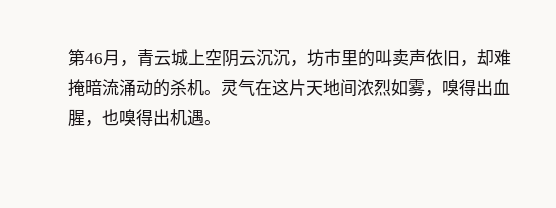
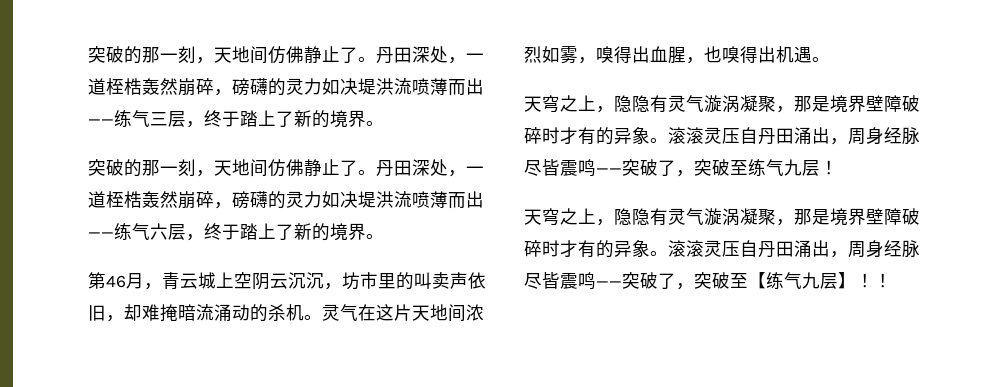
(68, 57) none -> [88,46,484,64] [88,78,484,96] [88,110,384,128] [88,159,484,177] [88,191,484,209] [88,223,384,241] 突破的那一刻，天地间仿佛静止了。丹田深处，一道桎梏轰然崩碎，磅礴的灵力如决堤洪流喷薄而出——练气三层，终于踏上了新的境界。 // 突破的那一刻，天地间仿佛静止了。丹田深处，一道桎梏轰然崩碎，磅礴的灵力如决堤洪流喷薄而出——练气六层，终于踏上了新的境界。 //
(221, 122) none -> [524,95,920,113] [524,127,920,145] [524,159,838,177] [524,208,920,226] [524,240,920,258] [524,272,892,290] // 天穹之上，隐隐有灵气漩涡凝聚，那是境界壁障破碎时才有的异象。滚滚灵压自丹田涌出，周身经脉尽皆震鸣——突破了，突破至练气九层！ // 天穹之上，隐隐有灵气漩涡凝聚，那是境界壁障破碎时才有的异象。滚滚灵压自丹田涌出，周身经脉尽皆震鸣——突破了，突破至【练气九层】！！

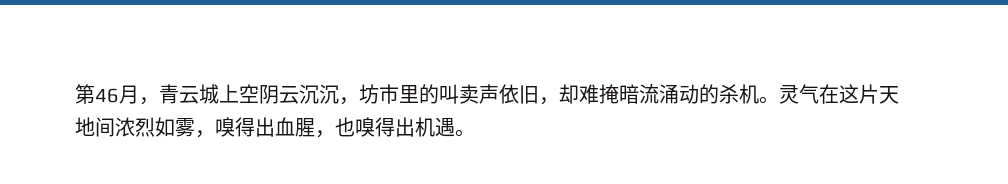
[88,46,484,64] [88,78,484,96] [88,110,384,128] [88,159,484,177] [88,191,484,209] [88,223,384,241] 突破的那一刻，天地间仿佛静止了。丹田深处，一道桎梏轰然崩碎，磅礴的灵力如决堤洪流喷薄而出——练气三层，终于踏上了新的境界。 // 突破的那一刻，天地间仿佛静止了。丹田深处，一道桎梏轰然崩碎，磅礴的灵力如决堤洪流喷薄而出——练气六层，终于踏上了新的境界。 // -> (75, 94) none
[524,95,920,113] [524,127,920,145] [524,159,838,177] [524,208,920,226] [524,240,920,258] [524,272,892,290] // 天穹之上，隐隐有灵气漩涡凝聚，那是境界壁障破碎时才有的异象。滚滚灵压自丹田涌出，周身经脉尽皆震鸣——突破了，突破至练气九层！ // 天穹之上，隐隐有灵气漩涡凝聚，那是境界壁障破碎时才有的异象。滚滚灵压自丹田涌出，周身经脉尽皆震鸣——突破了，突破至【练气九层】！！ -> (475, 133) none

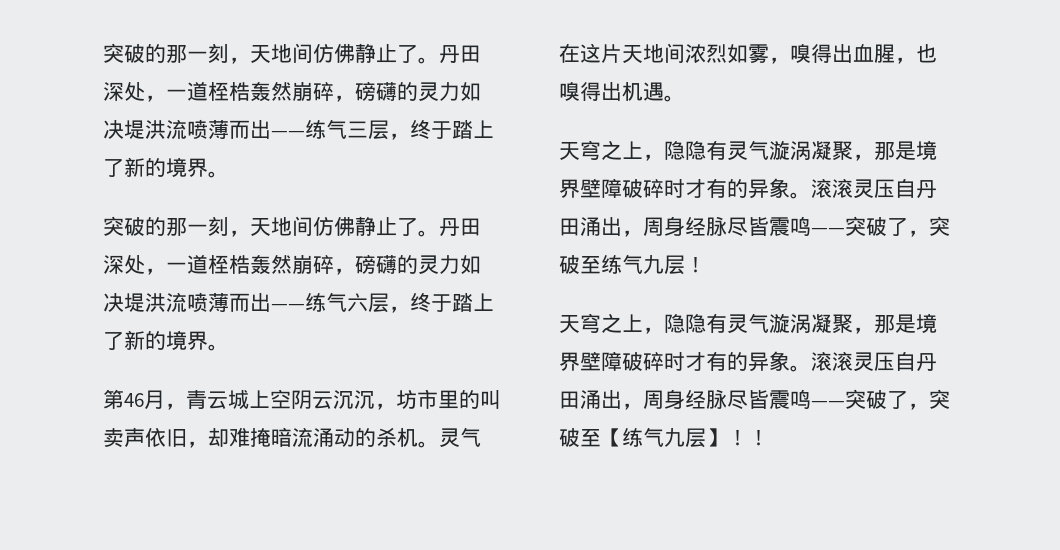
(75, 94) none -> [103,43,481,64] [103,81,481,102] [103,119,494,140] [103,157,229,178] [103,216,481,237] [103,254,481,275] [103,292,494,313] [103,330,229,351] 突破的那一刻，天地间仿佛静止了。丹田深处，一道桎梏轰然崩碎，磅礴的灵力如决堤洪流喷薄而出——练气三层，终于踏上了新的境界。 // 突破的那一刻，天地间仿佛静止了。丹田深处，一道桎梏轰然崩碎，磅礴的灵力如决堤洪流喷薄而出——练气六层，终于踏上了新的境界。 //
(475, 133) none -> [559,140,937,161] [559,178,937,199] [559,216,950,237] [559,254,706,275] [559,313,937,334] [559,351,937,372] [559,389,950,410] [559,427,769,448] // 天穹之上，隐隐有灵气漩涡凝聚，那是境界壁障破碎时才有的异象。滚滚灵压自丹田涌出，周身经脉尽皆震鸣——突破了，突破至练气九层！ // 天穹之上，隐隐有灵气漩涡凝聚，那是境界壁障破碎时才有的异象。滚滚灵压自丹田涌出，周身经脉尽皆震鸣——突破了，突破至【练气九层】！！

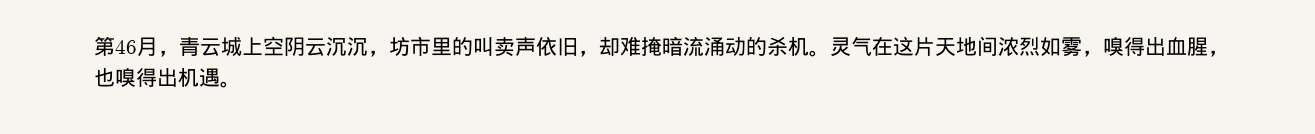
[103,43,481,64] [103,81,481,102] [103,119,494,140] [103,157,229,178] [103,216,481,237] [103,254,481,275] [103,292,494,313] [103,330,229,351] 突破的那一刻，天地间仿佛静止了。丹田深处，一道桎梏轰然崩碎，磅礴的灵力如决堤洪流喷薄而出——练气三层，终于踏上了新的境界。 // 突破的那一刻，天地间仿佛静止了。丹田深处，一道桎梏轰然崩碎，磅礴的灵力如决堤洪流喷薄而出——练气六层，终于踏上了新的境界。 // -> (94, 46) none
[559,140,937,161] [559,178,937,199] [559,216,950,237] [559,254,706,275] [559,313,937,334] [559,351,937,372] [559,389,950,410] [559,427,769,448] // 天穹之上，隐隐有灵气漩涡凝聚，那是境界壁障破碎时才有的异象。滚滚灵压自丹田涌出，周身经脉尽皆震鸣——突破了，突破至练气九层！ // 天穹之上，隐隐有灵气漩涡凝聚，那是境界壁障破碎时才有的异象。滚滚灵压自丹田涌出，周身经脉尽皆震鸣——突破了，突破至【练气九层】！！ -> (241, 84) none

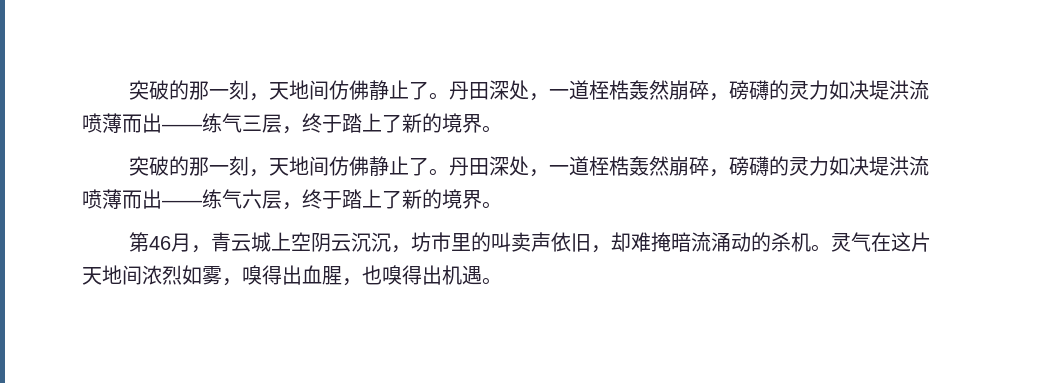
(94, 46) none -> [128,80,929,101] [82,113,502,134] [128,156,929,177] [82,189,502,210] 突破的那一刻，天地间仿佛静止了。丹田深处，一道桎梏轰然崩碎，磅礴的灵力如决堤洪流喷薄而出——练气三层，终于踏上了新的境界。 // 突破的那一刻，天地间仿佛静止了。丹田深处，一道桎梏轰然崩碎，磅礴的灵力如决堤洪流喷薄而出——练气六层，终于踏上了新的境界。 //

